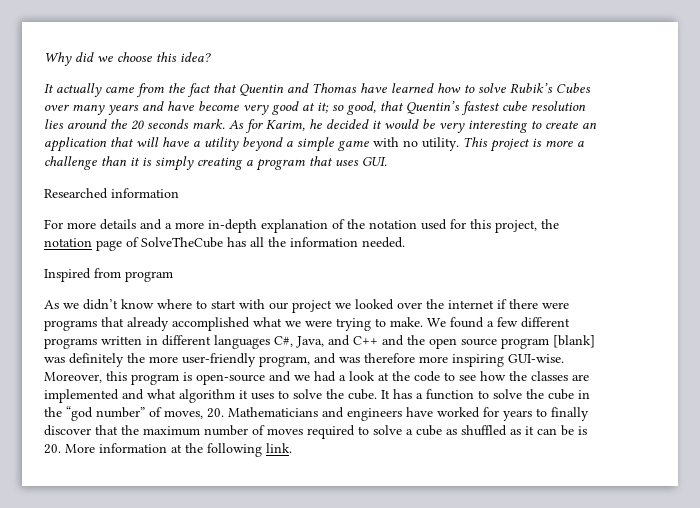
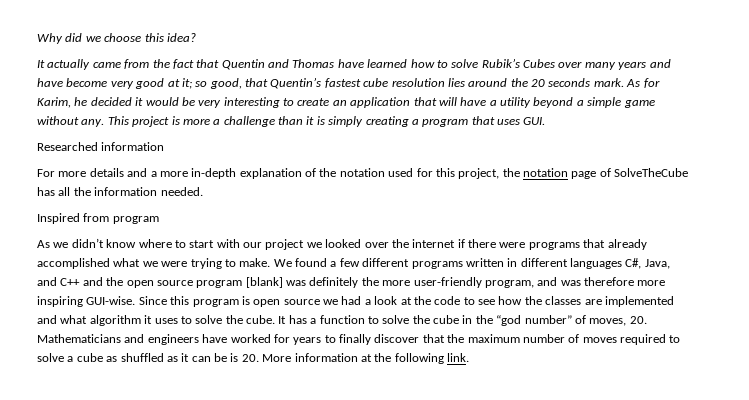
[373,137,459,151] with no utility. -> [37,116,105,127] without any.
[44,372,102,383] Moreover, -> [138,296,167,305] Since
[196,371,291,385] open-source and -> [253,299,320,307] open source

